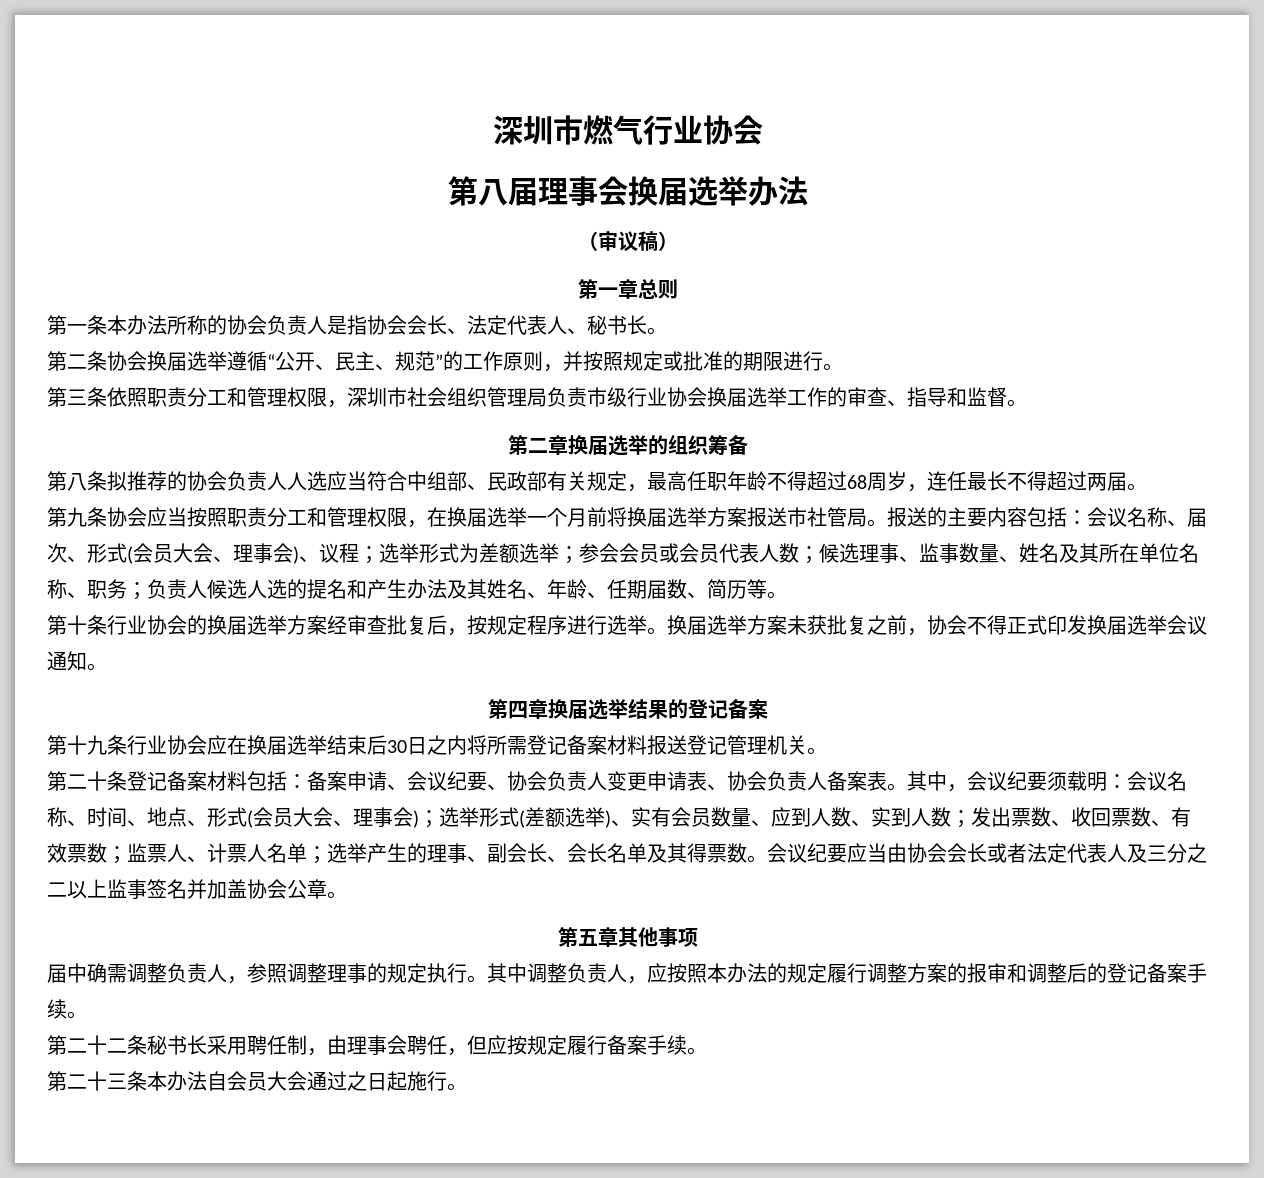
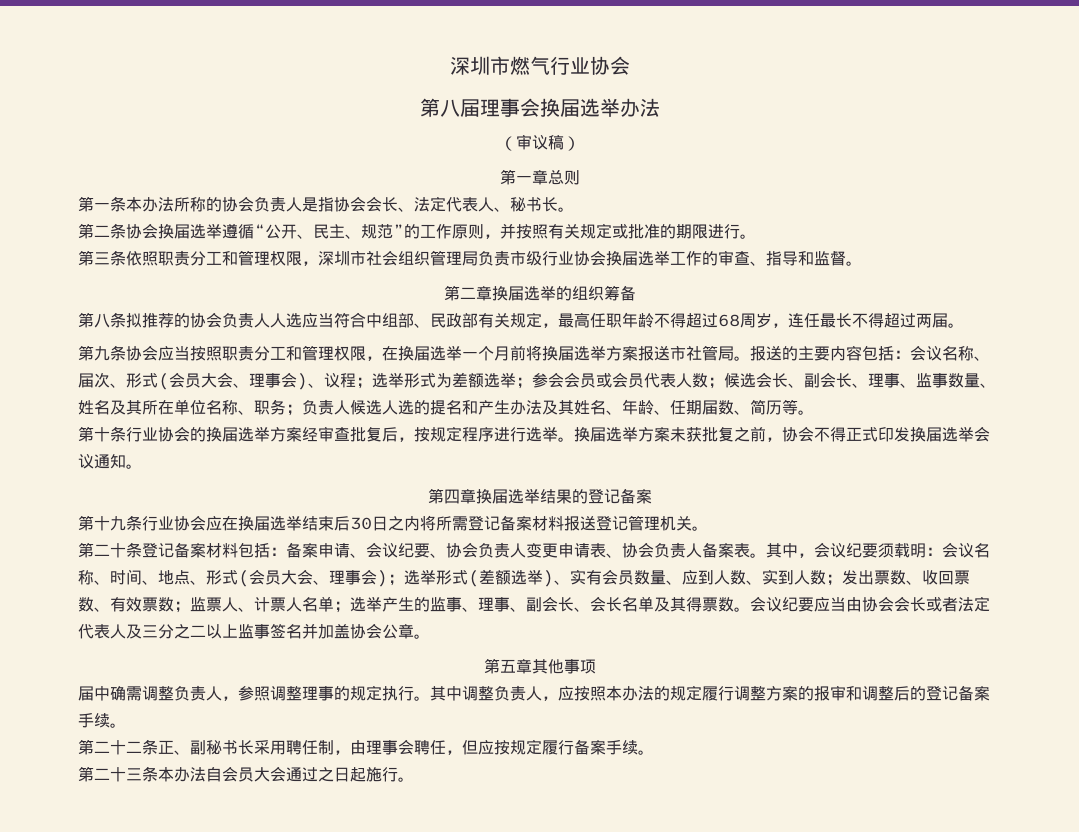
(623, 361) none -> [548,224,580,239] 有关
(859, 553) none -> [756,372,868,388] 会长、副会长、
(427, 853) none -> [430,597,478,612] 监事、
(147, 1045) none -> [158,740,206,755] 正、副

